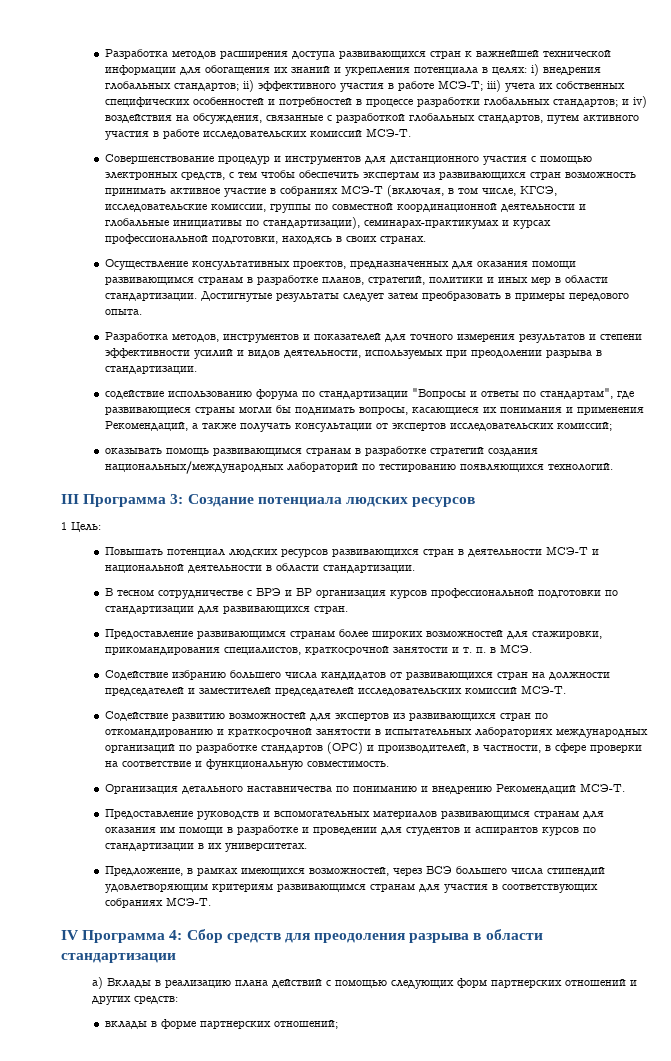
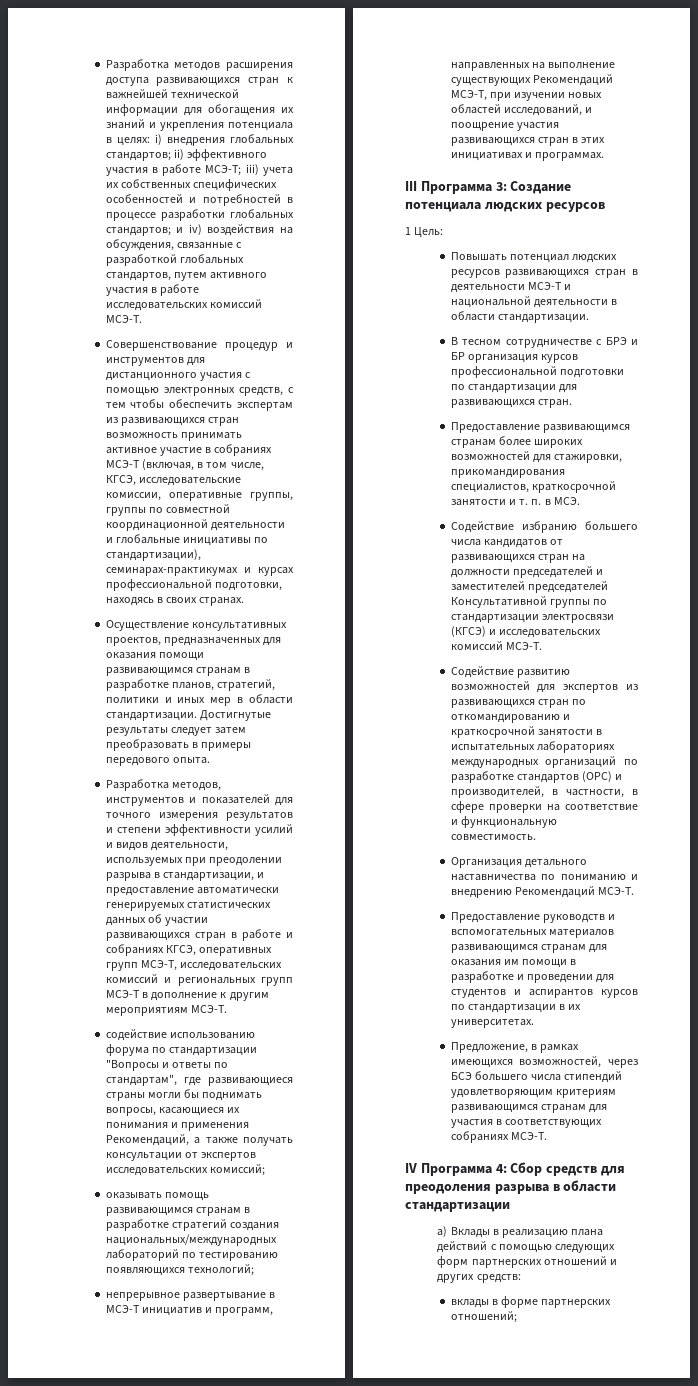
(266, 207) none -> [168,492,293,501] оперативные группы,
[104,366,197,374] стандартизации. -> [163,872,265,881] [105,887,279,896] [105,902,271,911] [105,914,209,926] [105,929,293,941] [105,944,273,956] [105,960,283,971] [105,974,293,986] [105,990,269,1001] [105,1005,227,1016] стандартизации, и предоставление автоматически генерируемых статистических данных об участии развивающихся стран в работе и собраниях КГСЭ, оперативных групп МСЭ-Т, исследовательских комиссий и региональных групп МСЭ-Т в дополнение к другим мероприятиям МСЭ-Т.
[547,463,613,471] технологий. -> [187,1264,254,1276] [105,1292,276,1301] [105,1305,274,1316] [450,62,616,71] [450,74,613,86] [450,90,603,101] [450,104,593,116] [450,122,559,131] [450,137,606,146] [450,152,605,161] технологий; // непрерывное развертывание в МСЭ-Т инициатив и программ, направленных на выполнение существующих Рекомендаций МСЭ-Т, при изучении новых областей исследований, и поощрение участия развивающихся стран в этих инициативах и программах.
(354, 691) none -> [450,596,608,608] [450,614,614,623] [450,626,496,637] Консультативной группы по стандартизации электросвязи (КГСЭ) и

